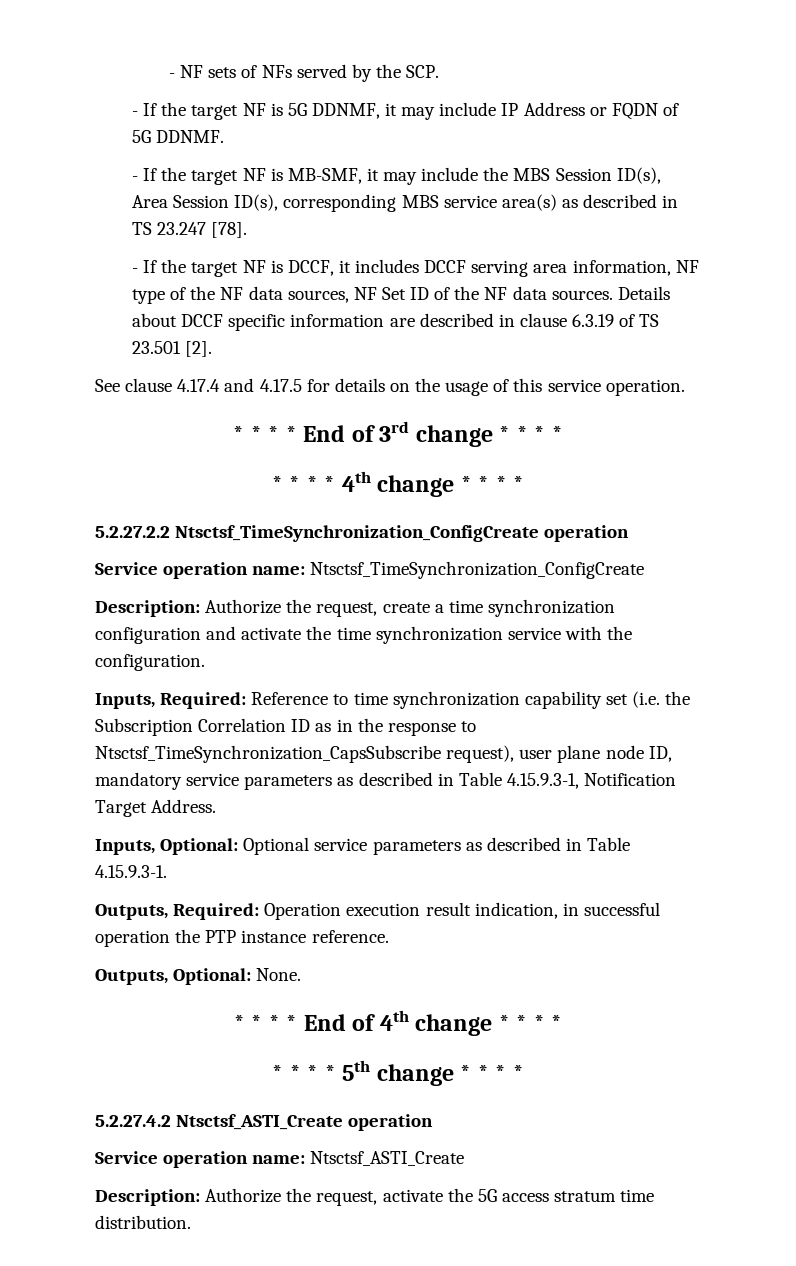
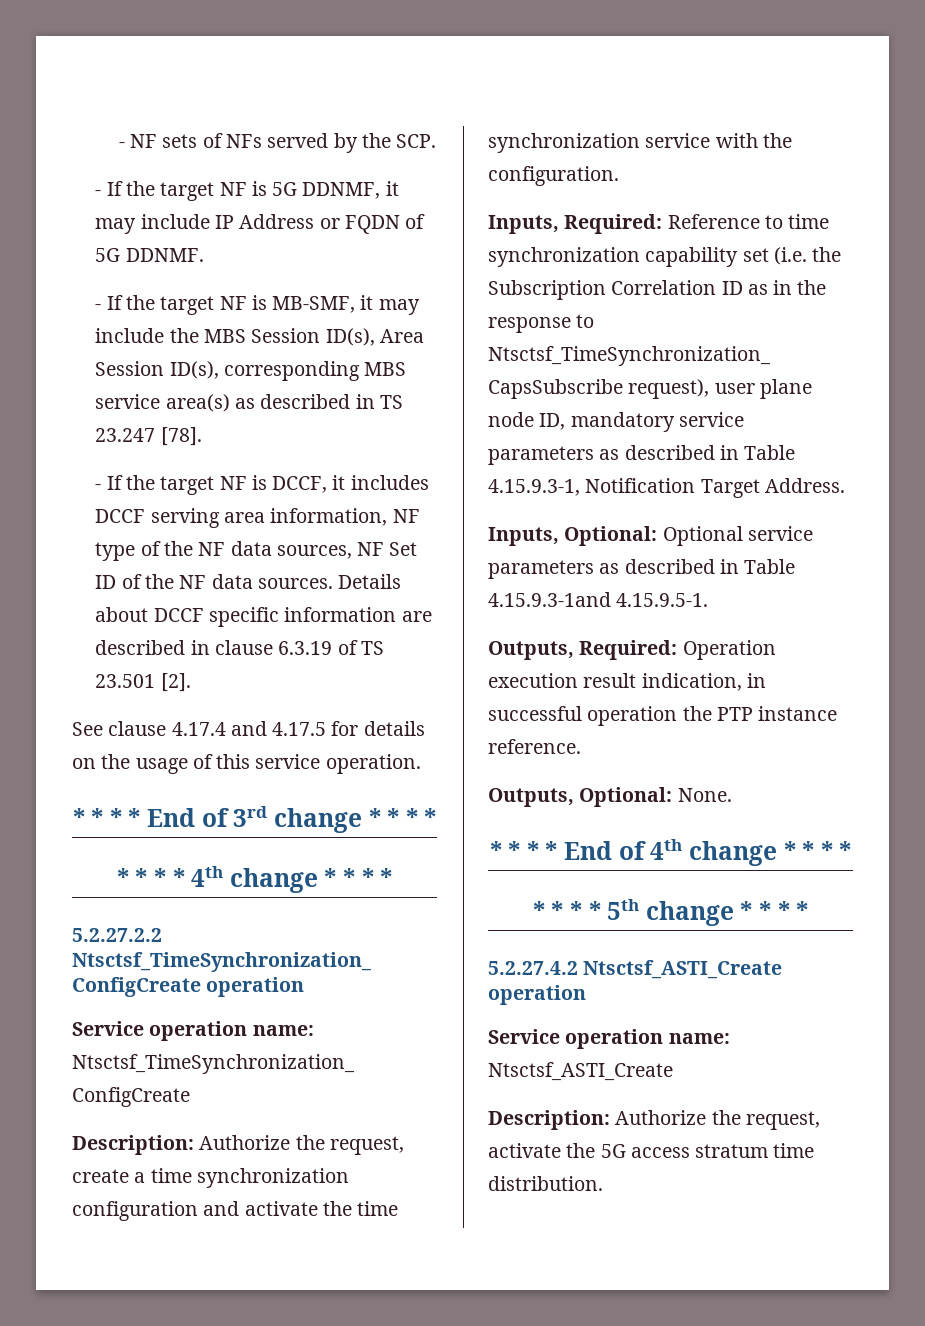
[95,865,167,878] 4.15.9.3-1. -> [488,592,709,607] 4.15.9.3-1and 4.15.9.5-1.

